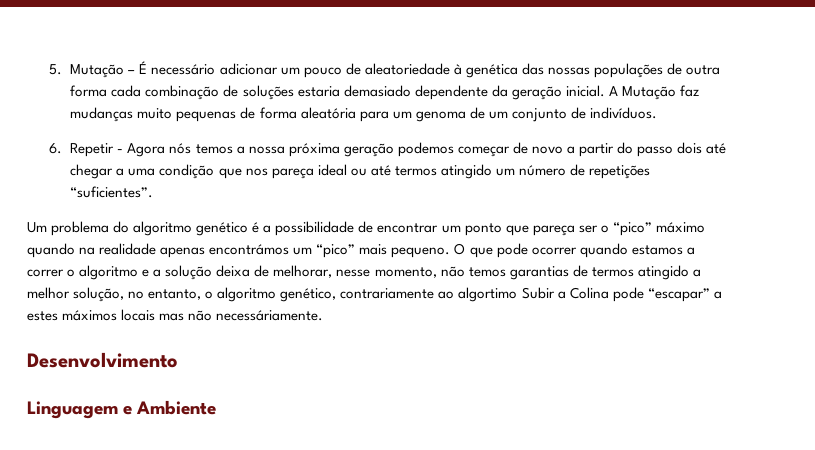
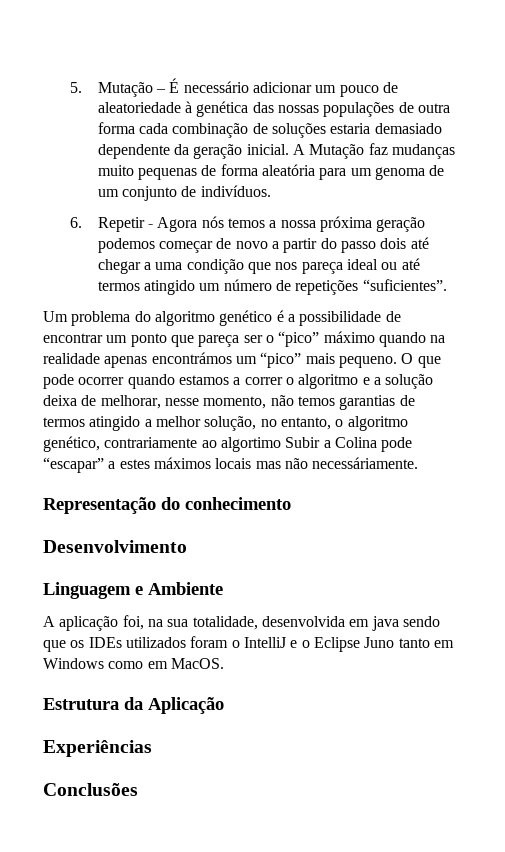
(324, 315) none -> [43,497,291,514] // Representação do conhecimento
(217, 407) none -> [43,615,440,631] [43,636,454,652] [43,658,224,669] [43,697,224,714] [43,740,152,757] [43,783,138,796] // A aplicação foi, na sua totalidade, desenvolvida em java sendo que os IDEs utilizados foram o IntelliJ e o Eclipse Juno tanto em Windows como em MacOS. // Estrutura da Aplicação // Experiências // Conclusões

